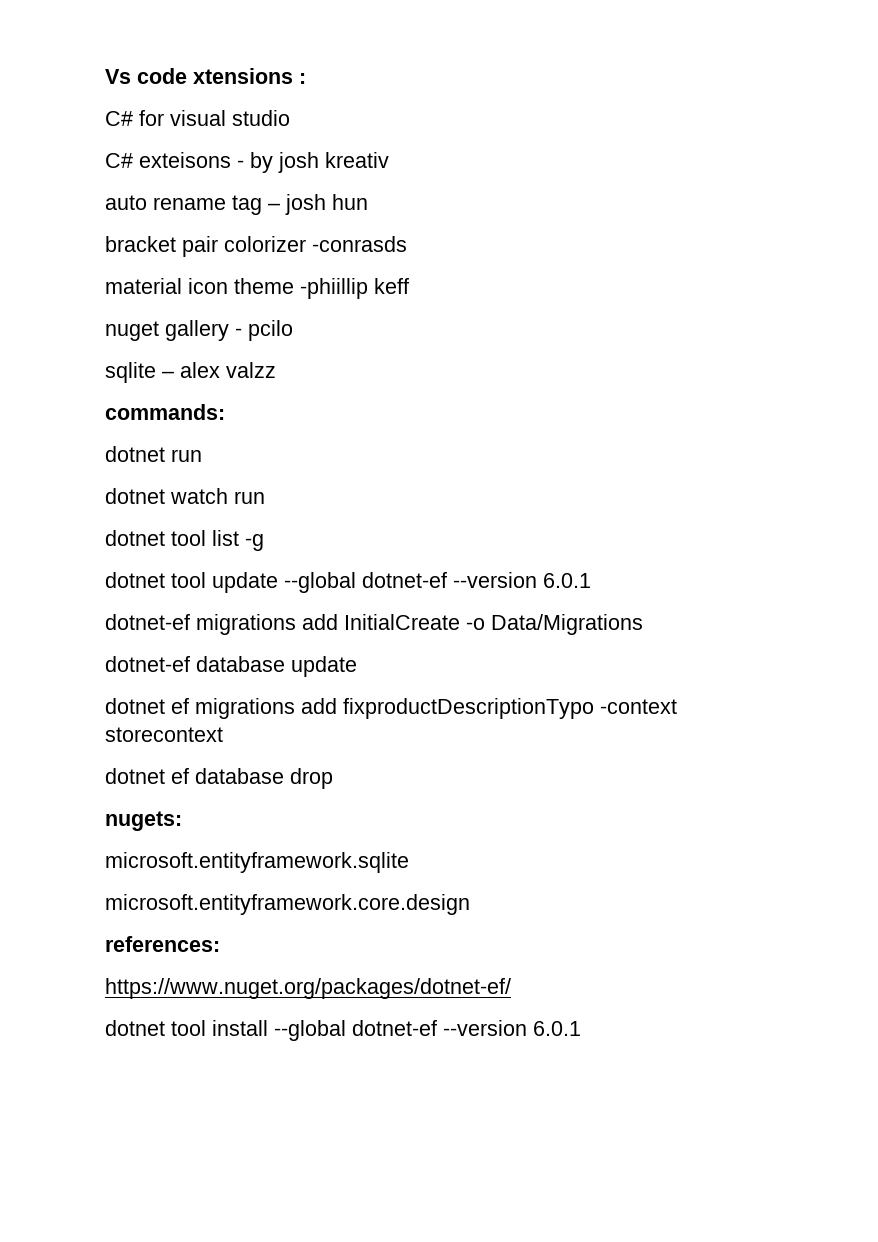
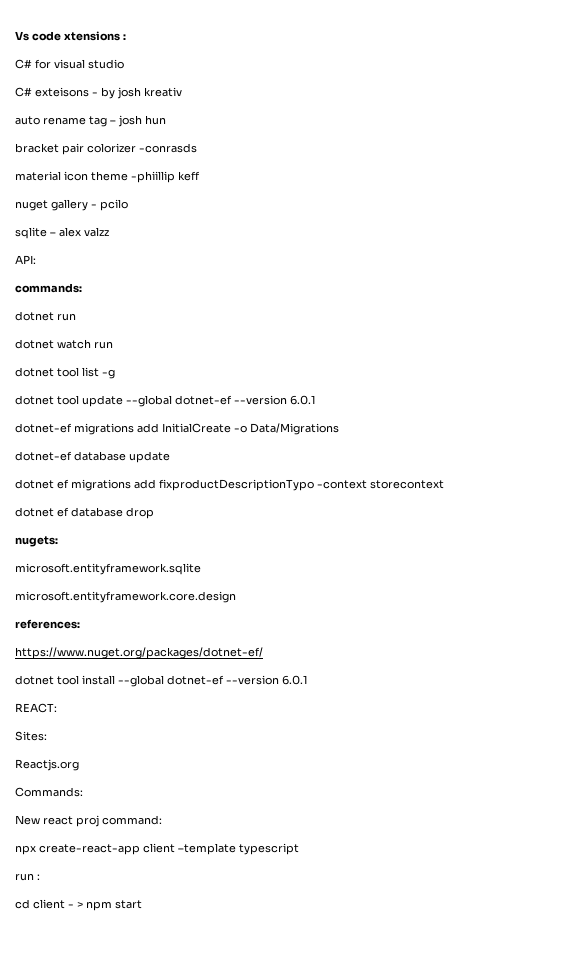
(276, 370) none -> [15,255,36,264] // API:
(581, 1028) none -> [15,703,57,713] [15,731,47,741] [15,759,79,771] [15,787,83,797] [15,815,162,827] [15,843,299,855] [15,873,40,881] [15,899,142,911] // REACT: // Sites: // Reactjs.org // Commands: // New react proj command: // npx create-react-app client –template typescript // run : // cd client - > npm start

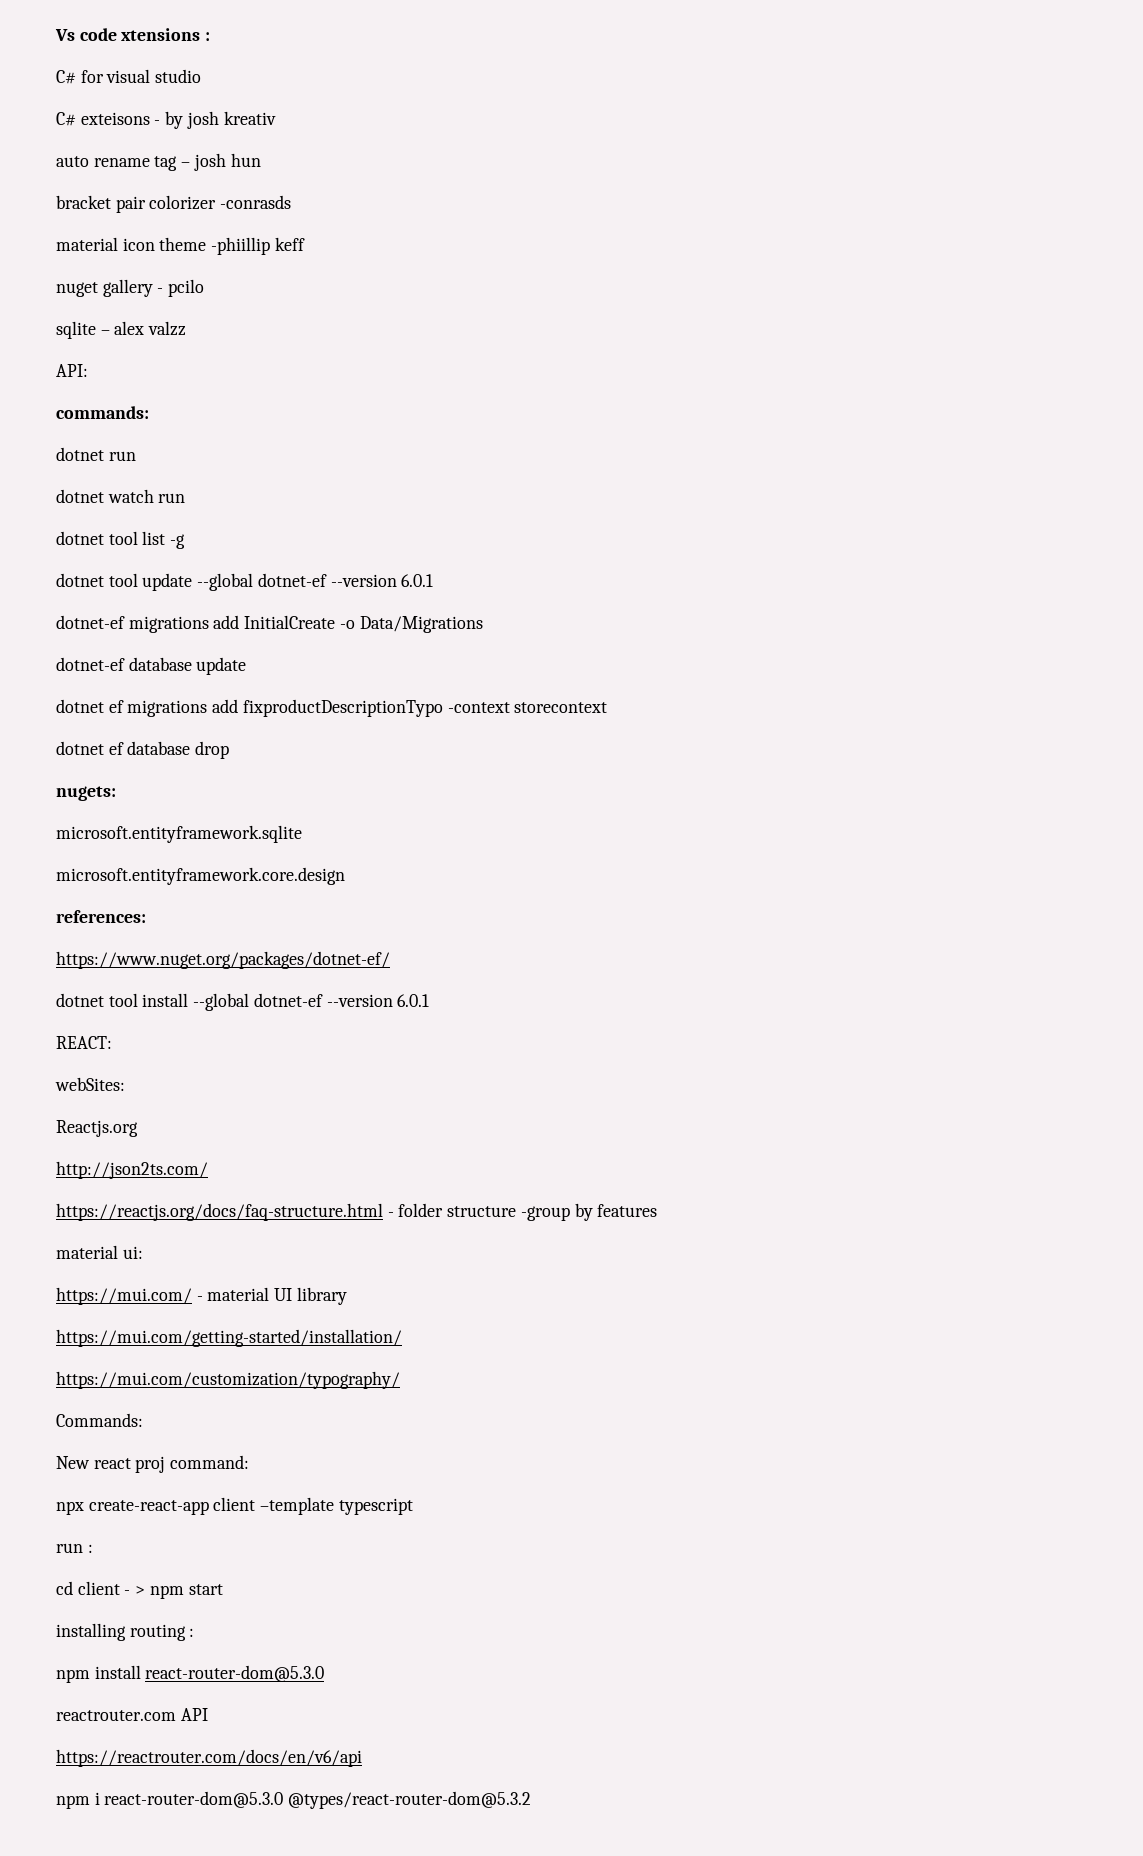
[15,731,47,741] Sites: -> [55,1077,125,1091] webSites:
(79, 765) none -> [56,1161,208,1179] [56,1203,658,1221] [56,1245,143,1259] [56,1287,347,1305] [56,1329,402,1347] [56,1371,400,1389] // http://json2ts.com/ // https://reactjs.org/docs/faq-structure.html - folder structure -group by features // material ui: // https://mui.com/ - material UI library // https://mui.com/getting-started/installation/ // https://mui.com/customization/typography/
(142, 904) none -> [56,1623,195,1641] [56,1665,325,1683] [56,1708,208,1721] [56,1749,362,1767] [56,1791,532,1809] // installing routing : // npm install react-router-dom@5.3.0 // reactrouter.com API // https://reactrouter.com/docs/en/v6/api // npm i react-router-dom@5.3.0 @types/react-router-dom@5.3.2

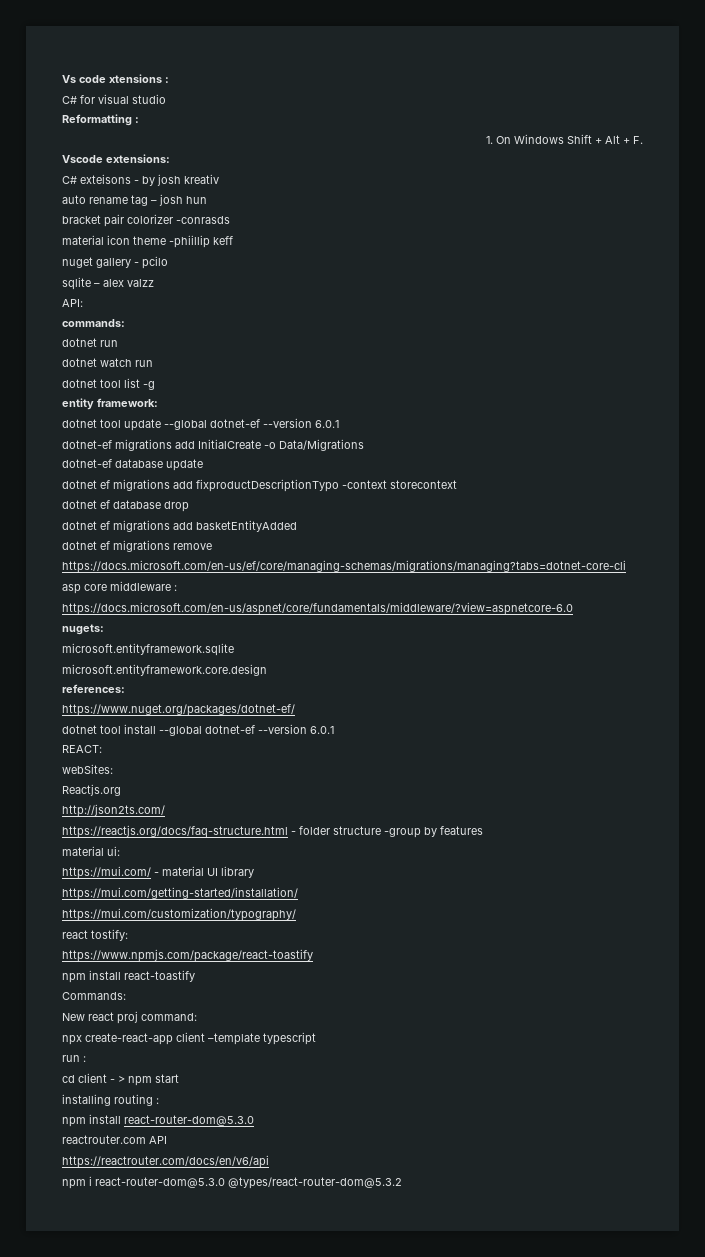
(202, 76) none -> [62,114,139,126] [486,134,643,144] [62,154,170,163] // Reformatting : // 1. On Windows Shift + Alt + F. // Vscode extensions:
(186, 541) none -> [62,398,158,410] // entity framework:
(230, 750) none -> [62,520,297,532] [62,540,212,552] [62,560,626,573] [62,581,177,594] [62,602,573,615] // dotnet ef migrations add basketEntityAdded // dotnet ef migrations remove // https://docs.microsoft.com/en-us/ef/core/managing-schemas/migrations/managing?tabs=dotnet-core-cli // asp core middleware : // https://docs.microsoft.com/en-us/aspnet/core/fundamentals/middleware/?view=aspnetcore-6.0
(400, 1380) none -> [62,929,128,941] [62,949,313,962] [62,970,195,983] // react tostify: // https://www.npmjs.com/package/react-toastify // npm install react-toastify

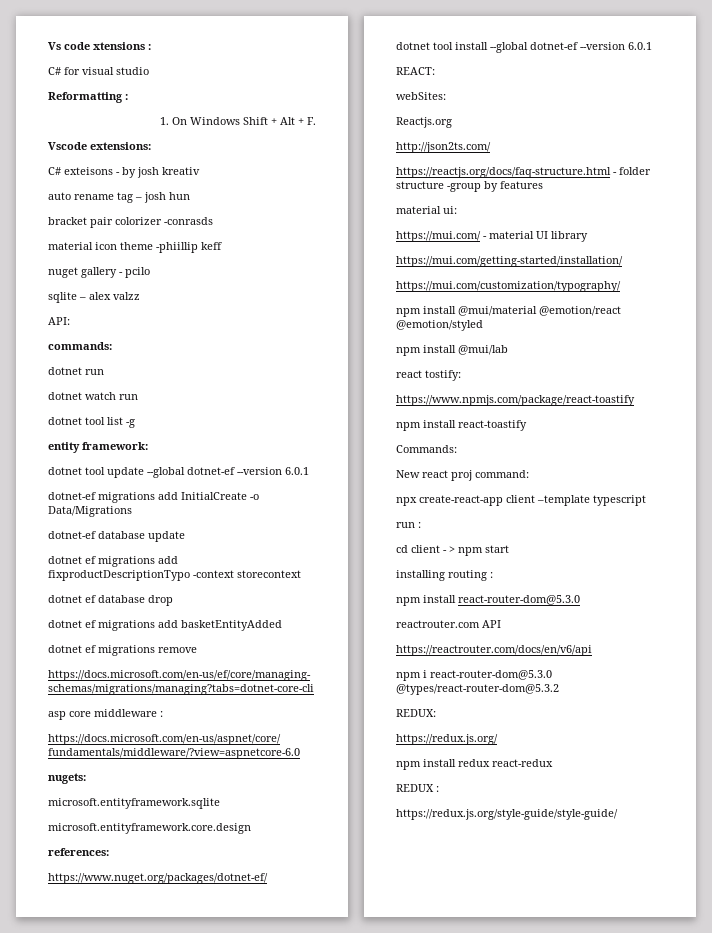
(296, 914) none -> [396,306,621,317] [396,320,483,331] [396,345,508,356] // npm install @mui/material @emotion/react @emotion/styled // npm install @mui/lab
(402, 1183) none -> [396,709,436,717] [396,734,498,745] [396,759,553,770] [396,784,439,792] [396,809,618,820] // REDUX: // https://redux.js.org/ // npm install redux react-redux // REDUX : // https://redux.js.org/style-guide/style-guide/

